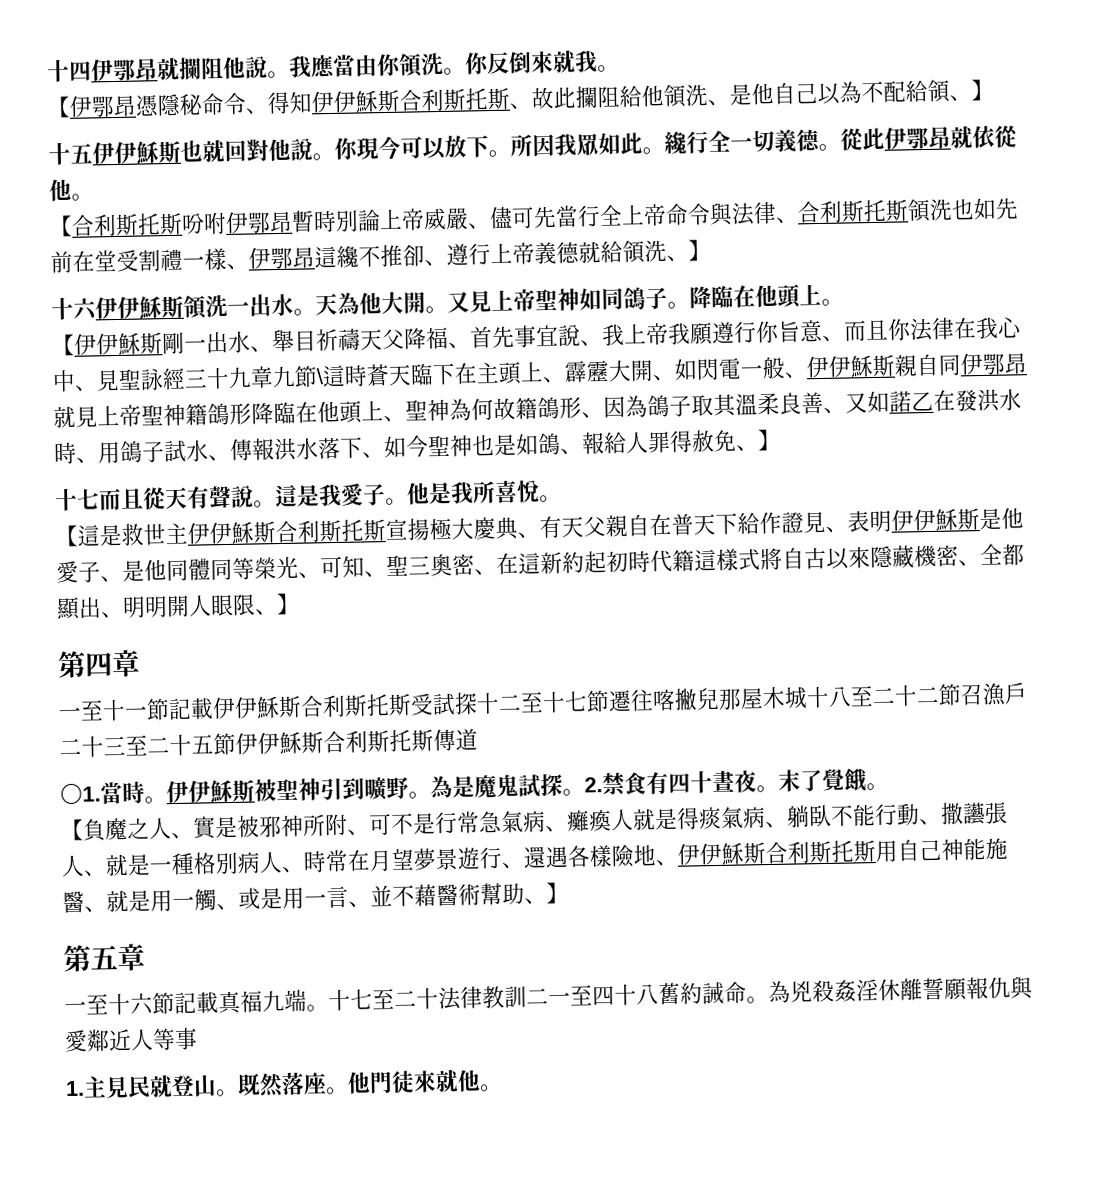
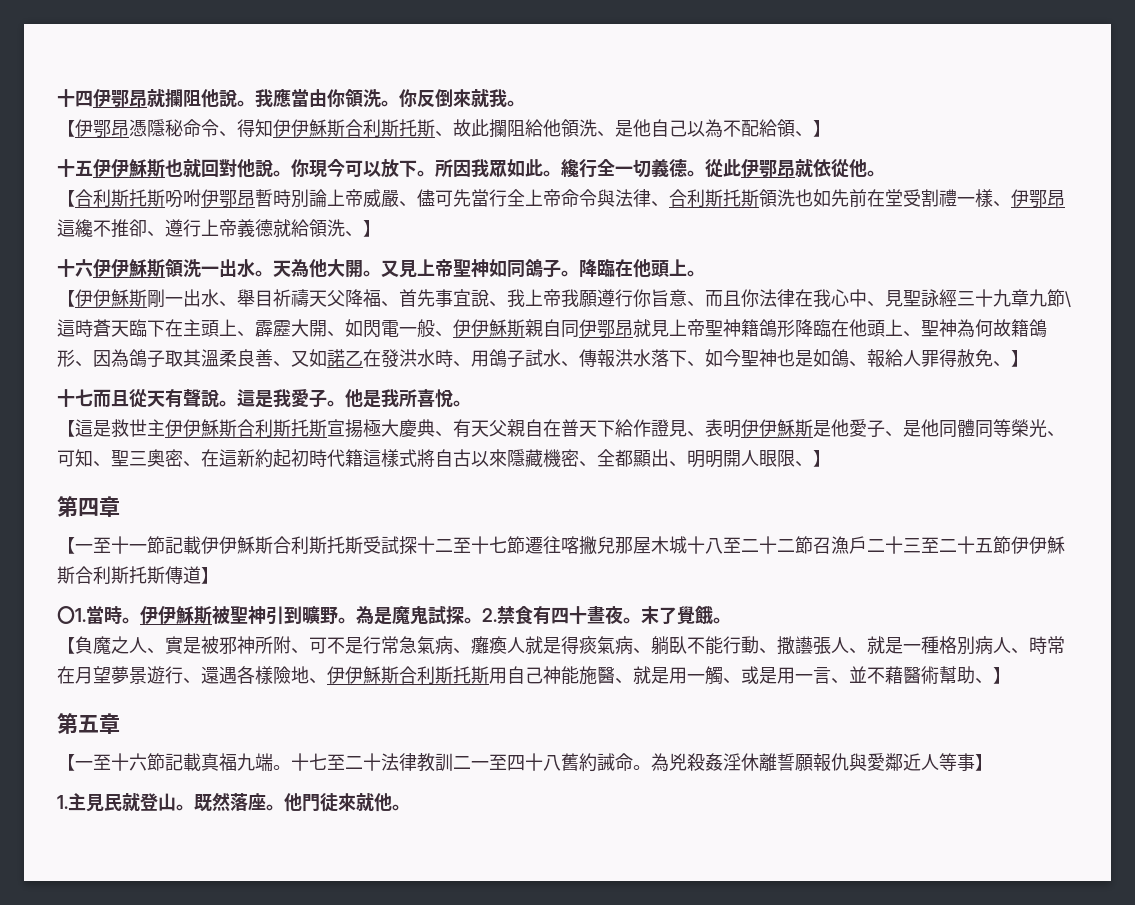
(140, 663) none -> [57,537,75,554] 【
(478, 739) none -> [201,567,219,584] 】
(145, 957) none -> [57,754,75,771] 【
(198, 1039) none -> [975,754,993,771] 】

